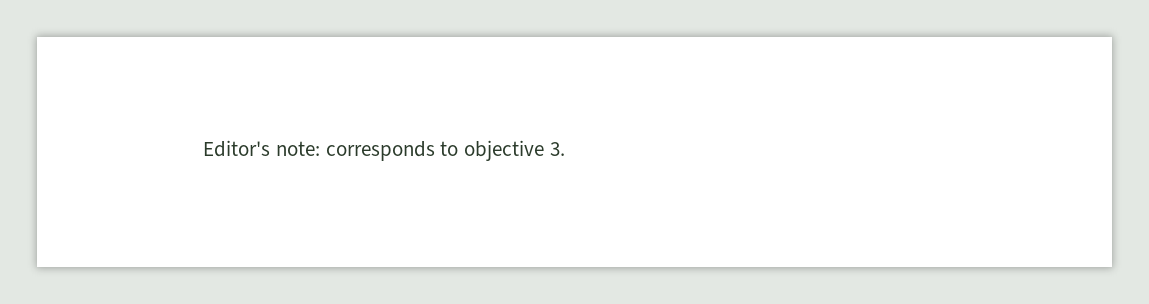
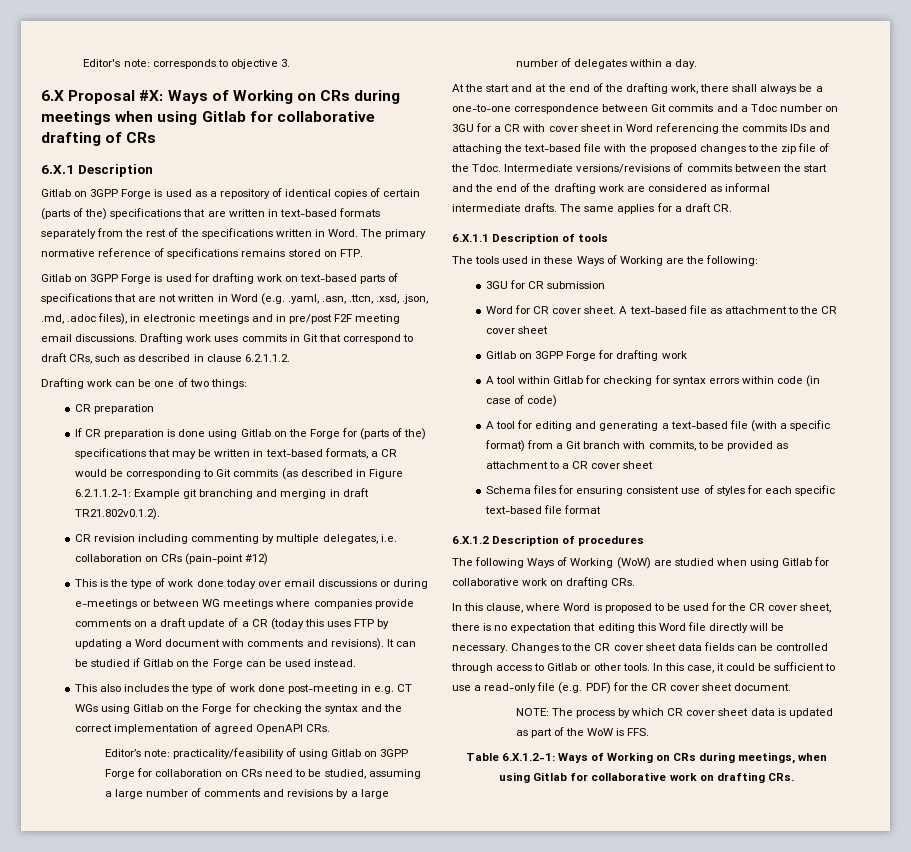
(565, 149) none -> [41,90,401,104] [41,111,375,125] [41,132,157,146] [41,164,153,177] [41,188,421,199] [41,208,380,220] [41,228,427,239] [41,248,363,259] [41,273,399,284] [41,293,429,305] [41,313,401,325] [41,333,414,344] [41,353,290,364] [41,378,247,389] [74,404,154,414] [74,428,427,440] [74,448,397,459] [74,468,403,480] [74,488,369,499] [74,508,160,520] [74,534,397,544] [74,553,269,565] [74,578,429,589] [74,599,414,609] [74,618,390,630] [74,638,416,650] [74,658,356,669] [74,683,413,694] [74,703,403,714] [74,723,331,734] [104,748,409,759] [104,768,421,779] [104,788,389,799] [515,58,698,69] [452,83,823,94] [452,104,838,114] [452,123,831,134] [452,143,830,154] [451,163,827,173] [452,183,771,194] [452,203,732,214] [452,233,609,244] [452,255,759,266] [485,280,606,289] [485,305,838,314] [485,326,548,334] [485,350,687,361] [485,375,821,387] [485,395,558,407] [485,420,831,432] [484,440,788,452] [485,461,654,469] [485,485,835,496] [484,505,602,514] [452,535,645,546] [452,557,830,569] [452,577,636,588] [452,602,832,613] [451,622,785,633] [452,642,829,653] [451,662,836,673] [452,682,792,694] [515,708,833,718] [515,727,650,738] [465,752,828,764] [499,772,794,783] // 6.X Proposal #X: Ways of Working on CRs during meetings when using Gitlab for collaborative drafting of CRs // 6.X.1 Description // Gitlab on 3GPP Forge is used as a repository of identical copies of certain (parts of the) specifications that are written in text-based formats separately from the rest of the specifications written in Word. The primary normative reference of specifications remains stored on FTP. // Gitlab on 3GPP Forge is used for drafting work on text-based parts of specifications that are not written in Word (e.g. .yaml, .asn, .ttcn, .xsd, .json, .md, .adoc files), in electronic meetings and in pre/post F2F meeting email discussions. Drafting work uses commits in Git that correspond to draft CRs, such as described in clause 6.2.1.1.2. // Drafting work can be one of two things: // CR preparation // If CR preparation is done using Gitlab on the Forge for (parts of the) specifications that may be written in text-based formats, a CR would be corresponding to Git commits (as described in Figure 6.2.1.1.2-1: Example git branching and merging in draft TR21.802v0.1.2). // CR revision including commenting by multiple delegates, i.e. collaboration on CRs (pain-point #12) // This is the type of work done today over email discussions or during e-meetings or between WG meetings where companies provide comments on a draft update of a CR (today this uses FTP by updating a Word document with comments and revisions). It can be studied if Gitlab on the Forge can be used instead. // This also includes the type of work done post-meeting in e.g. CT WGs using Gitlab on the Forge for checking the syntax and the correct implementation of agreed OpenAPI CRs. // Editor’s note: practicality/feasibility of using Gitlab on 3GPP Forge for collaboration on CRs need to be studied, assuming a large number of comments and revisions by a large number of delegates within a day. // At the start and at the end of the drafting work, there shall always be a one-to-one correspondence between Git commits and a Tdoc number on 3GU for a CR with cover sheet in Word referencing the commits IDs and attaching the text-based file with the proposed changes to the zip file of the Tdoc. Intermediate versions/revisions of commits between the start and the end of the drafting work are considered as informal intermediate drafts. The same applies for a draft CR. // 6.X.1.1 Description of tools // The tools used in these Ways of Working are the following: // 3GU for CR submission // Word for CR cover sheet. A text-based file as attachment to the CR cover sheet // Gitlab on 3GPP Forge for drafting work // A tool within Gitlab for checking for syntax errors within code (in case of code) // A tool for editing and generating a text-based file (with a specific format) from a Git branch with commits, to be provided as attachment to a CR cover sheet // Schema files for ensuring consistent use of styles for each specific text-based file format // 6.X.1.2 Description of procedures // The following Ways of Working (WoW) are studied when using Gitlab for collaborative work on drafting CRs. // In this clause, where Word is proposed to be used for the CR cover sheet, there is no expectation that editing this Word file directly will be necessary. Changes to the CR cover sheet data fields can be controlled through access to Gitlab or other tools. In this case, it could be sufficient to use a read-only file (e.g. PDF) for the CR cover sheet document. // NOTE: The process by which CR cover sheet data is updated as part of the WoW is FFS. // Table 6.X.1.2-1: Ways of Working on CRs during meetings, when using Gitlab for collaborative work on drafting CRs.

